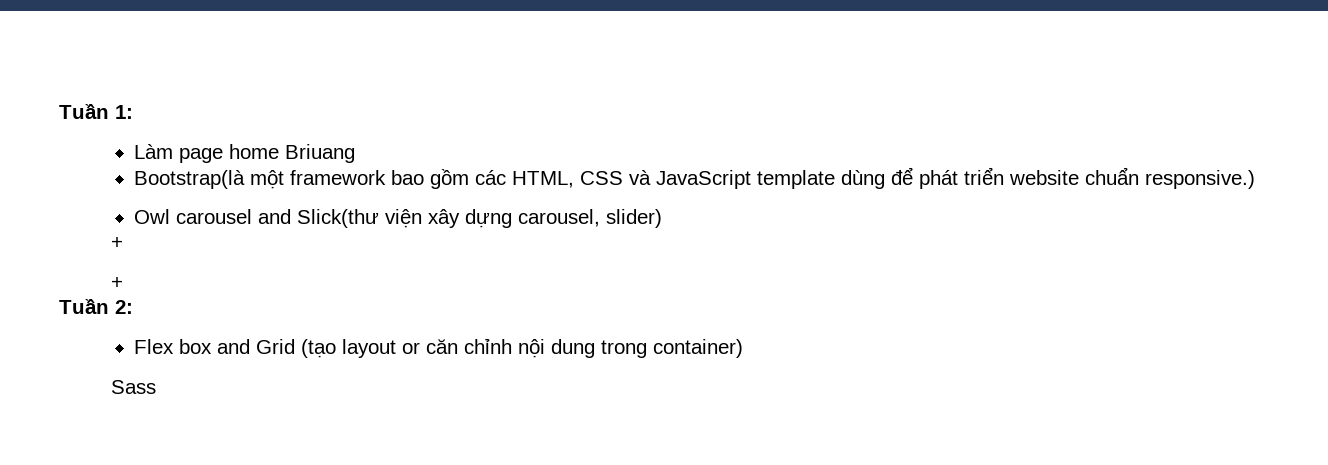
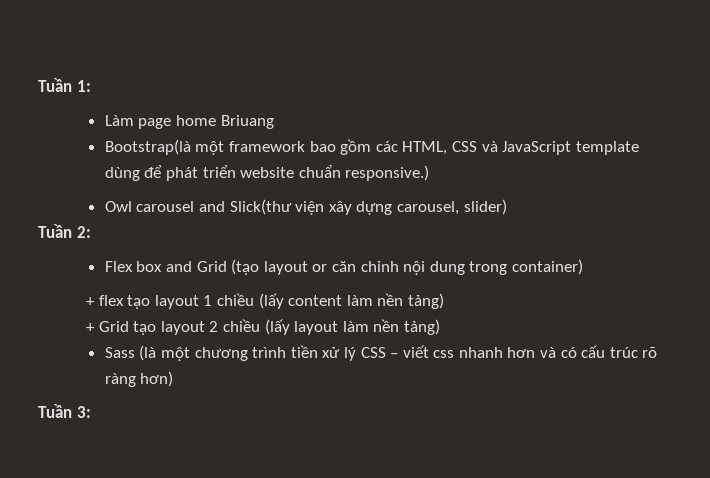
[111,237,124,249] [111,277,124,289] // + // + -> (507, 207) none
[111,380,157,394] Sass -> [86,293,444,309] [86,319,440,335] [104,345,658,361] [104,371,174,387] [38,404,91,418] + flex tạo layout 1 chiều (lấy content làm nền tảng) // + Grid tạo layout 2 chiều (lấy layout làm nền tảng) // Sass (là một chương trình tiền xử lý CSS – viết css nhanh hơn và có cấu trúc rõ ràng hơn) // Tuần 3:

